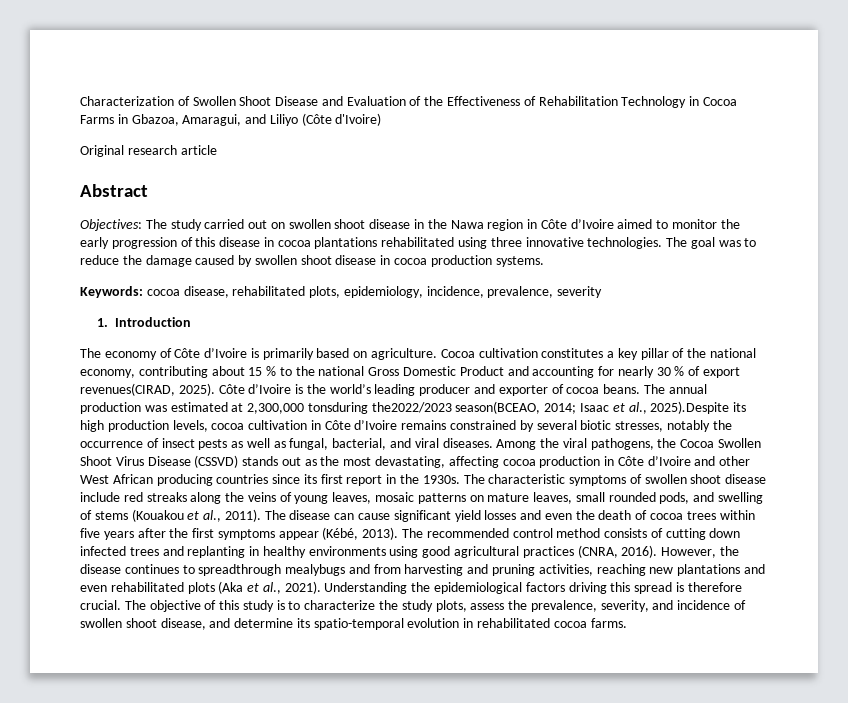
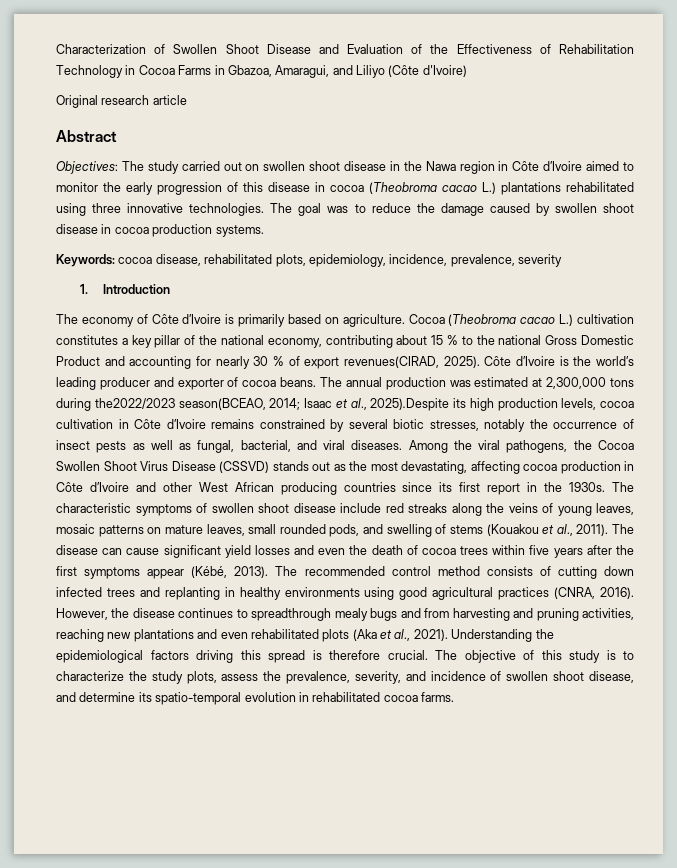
(311, 243) none -> [369,182,496,194] (Theobroma cacao L.)
(475, 353) none -> [448,314,574,326] (Theobroma cacao L.)
[307,402,368,414] tonsduring -> [609,378,634,387] [56,398,91,411] tons during
[285,564,346,576] mealybugs -> [334,608,398,621] mealy bugs

